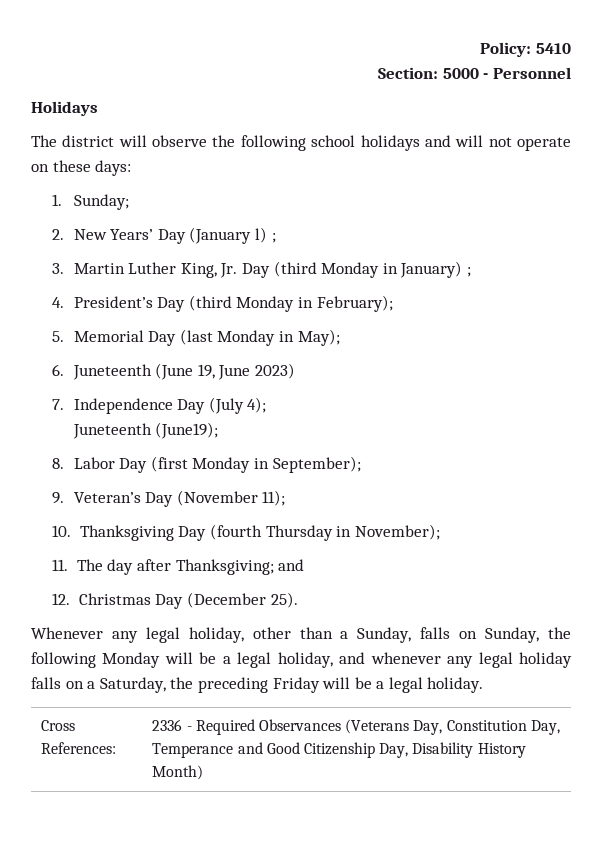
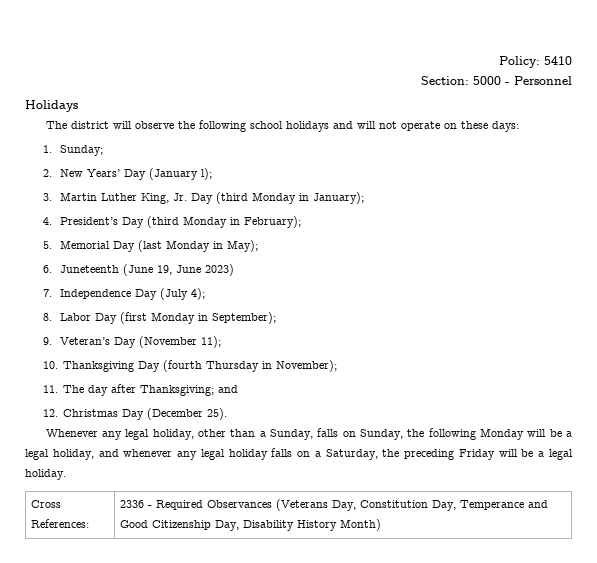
[255,227,276,243] l) ; -> [201,168,213,180] l);
[400,261,472,278] January) ; -> [313,192,365,204] January);
[72,422,219,439] // Juneteenth (June19); -> (206, 294) none

